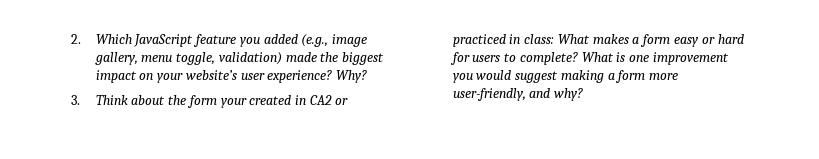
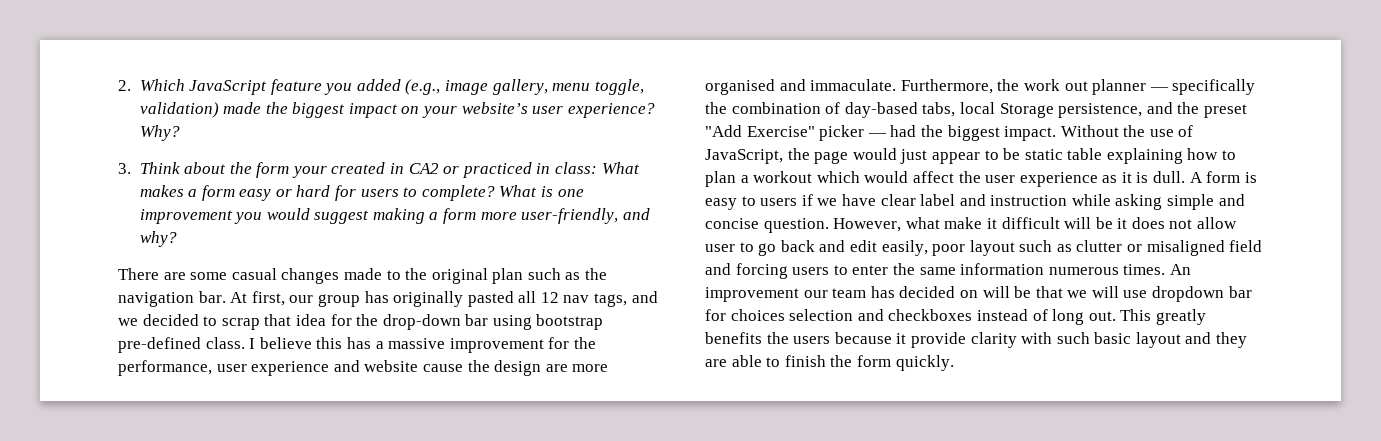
(584, 94) none -> [118,268,608,284] [118,291,658,307] [118,314,604,330] [118,337,596,353] [118,360,609,376] [705,79,1256,95] [705,102,1247,118] [705,125,1194,141] [705,148,1237,164] [705,171,1257,187] [705,194,1245,210] [705,217,1238,233] [705,240,1263,256] [705,263,1191,279] [705,286,1252,302] [705,309,1206,325] [705,332,1248,348] [705,355,954,371] // There are some casual changes made to the original plan such as the navigation bar. At first, our group has originally pasted all 12 nav tags, and we decided to scrap that idea for the drop-down bar using bootstrap pre-defined class. I believe this has a massive improvement for the performance, user experience and website cause the design are more organised and immaculate. Furthermore, the work out planner — specifically the combination of day-based tabs, local Storage persistence, and the preset "Add Exercise" picker — had the biggest impact. Without the use of JavaScript, the page would just appear to be static table explaining how to plan a workout which would affect the user experience as it is dull. A form is easy to users if we have clear label and instruction while asking simple and concise question. However, what make it difficult will be it does not allow user to go back and edit easily, poor layout such as clutter or misaligned field and forcing users to enter the same information numerous times. An improvement our team has decided on will be that we will use dropdown bar for choices selection and checkboxes instead of long out. This greatly benefits the users because it provide clarity with such basic layout and they are able to finish the form quickly.

